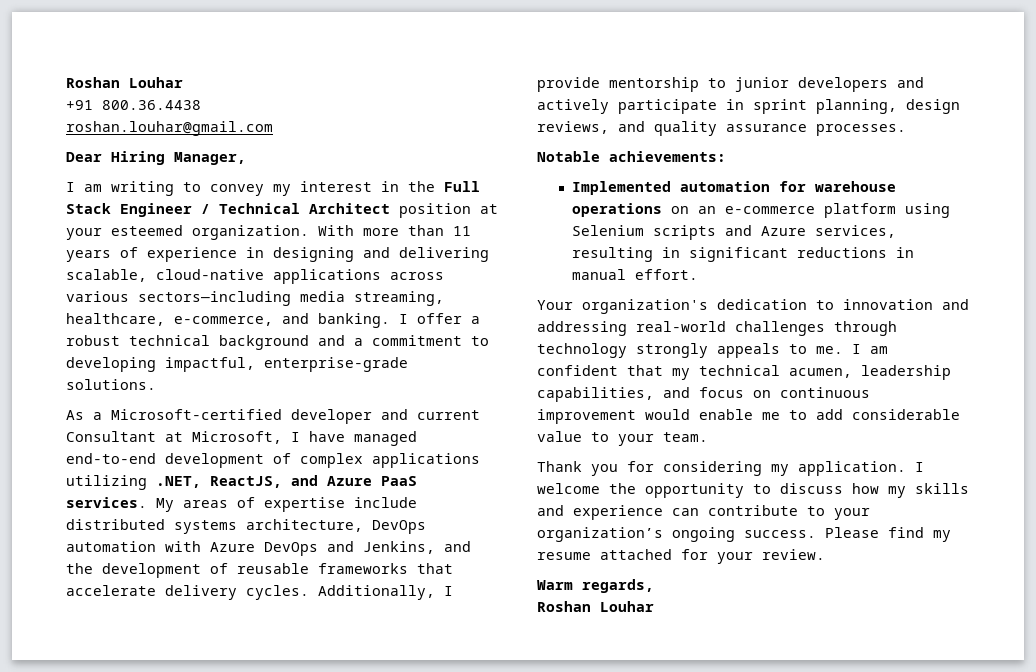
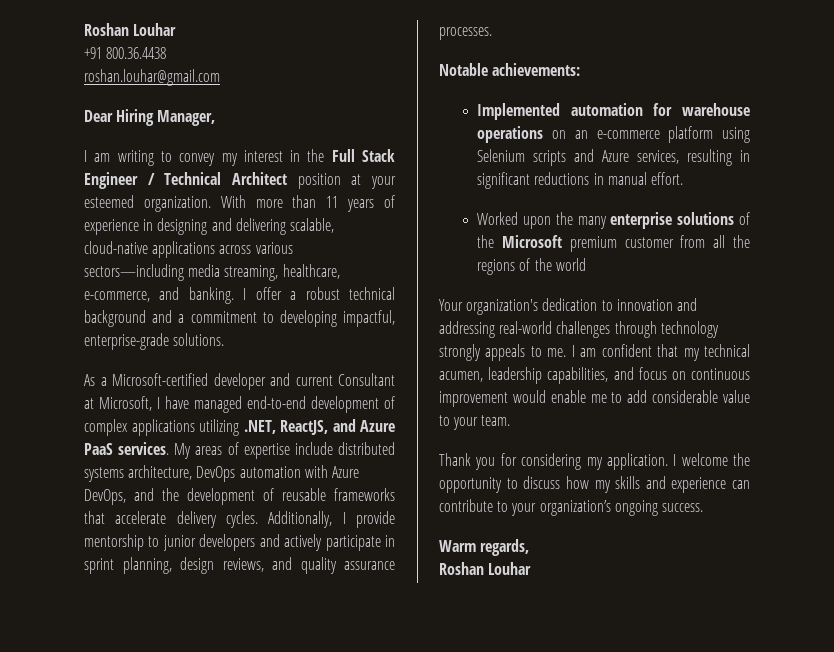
[264,541,435,556] DevOps and Jenkins, -> [84,489,126,505] DevOps,
(699, 274) none -> [477,212,750,229] [477,235,750,252] [477,258,586,275] // Worked upon the many enterprise solutions of the Microsoft premium customer from all the regions of the world
[825,527,951,542] [537,549,825,564] Please find my resume attached for your review. -> (703, 507) none

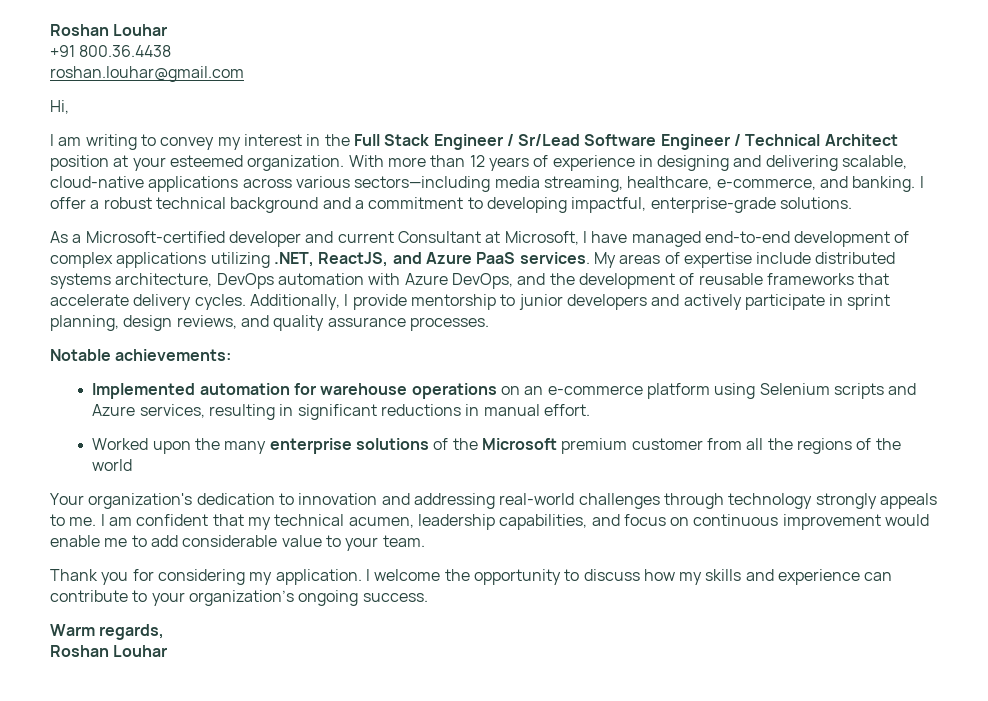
[84,109,216,126] Dear Hiring Manager, -> [50,100,69,114] Hi,
(155, 179) none -> [518,134,742,150] Sr/Lead Software Engineer /
[326,196,339,208] 11 -> [469,155,485,167] 12

